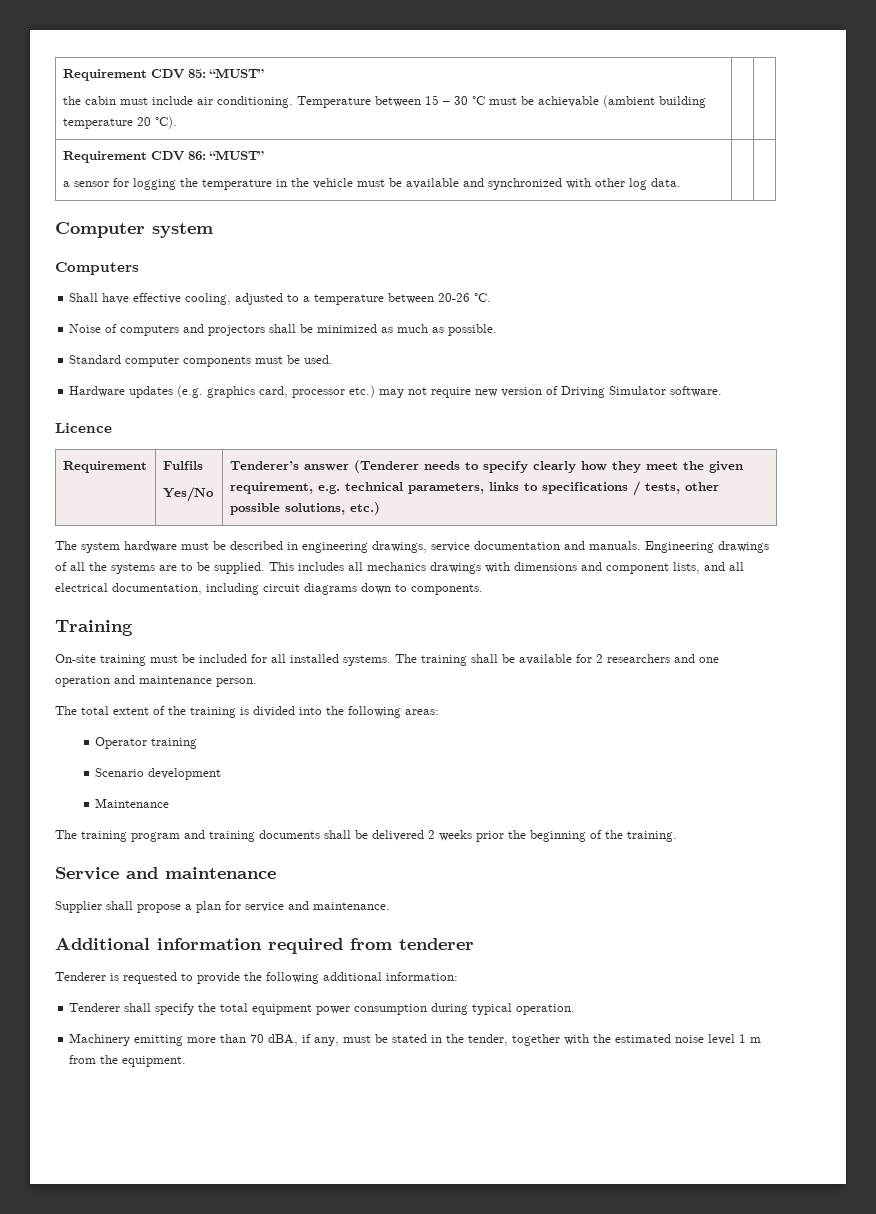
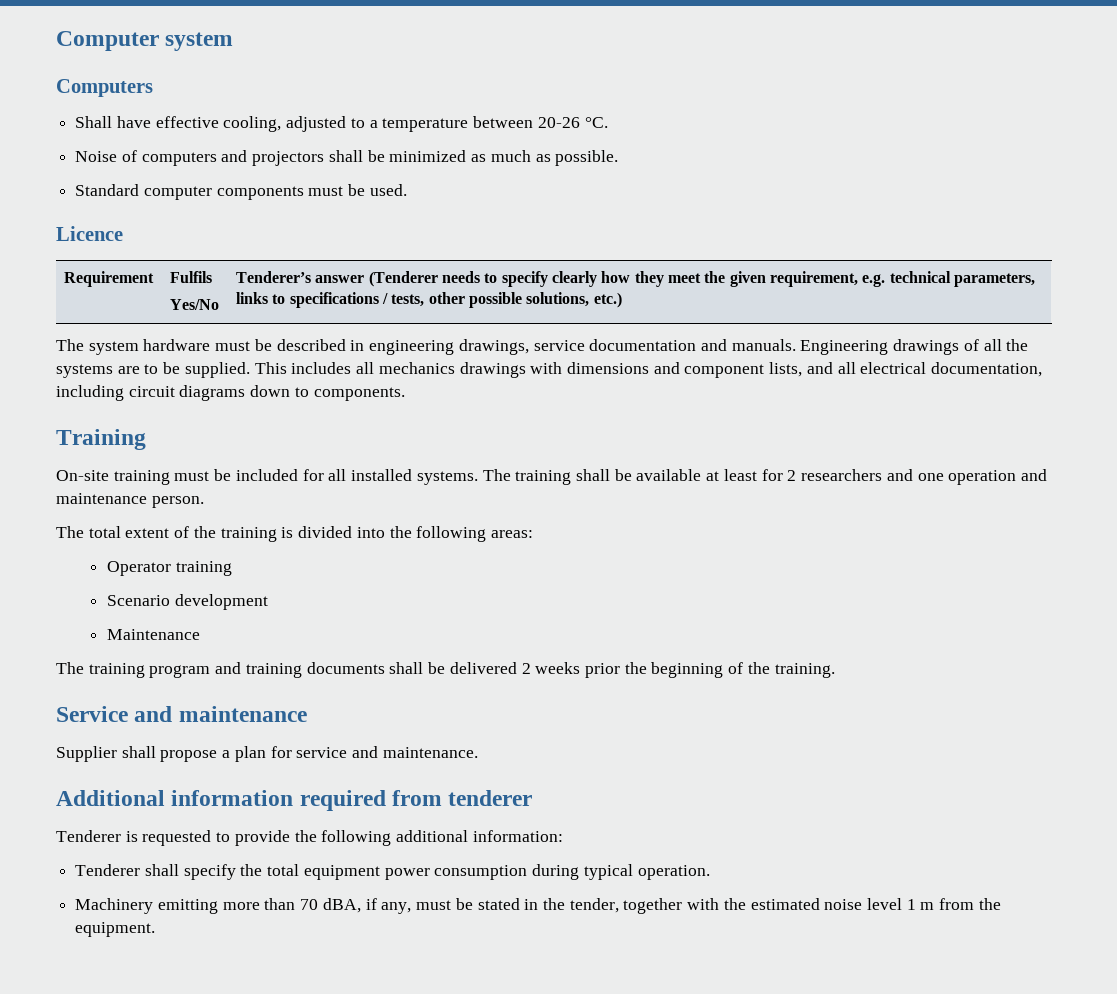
[62,68,264,81] [62,95,706,108] [62,116,177,129] [62,150,264,163] [62,178,681,190] Requirement CDV 85: “MUST” // the cabin must include air conditioning. Temperature between 15 – 30 °C must be achievable (ambient building temperature 20 °C). | | // Requirement CDV 86: “MUST” // a sensor for logging the temperature in the vehicle must be available and synchronized with other log data. | | // -> (56, 41) none
[69,385,723,398] // Hardware updates (e.g. graphics card, processor etc.) may not require new version of Driving Simulator software. -> (407, 190) none
(572, 659) none -> [706,469,757,481] at least

